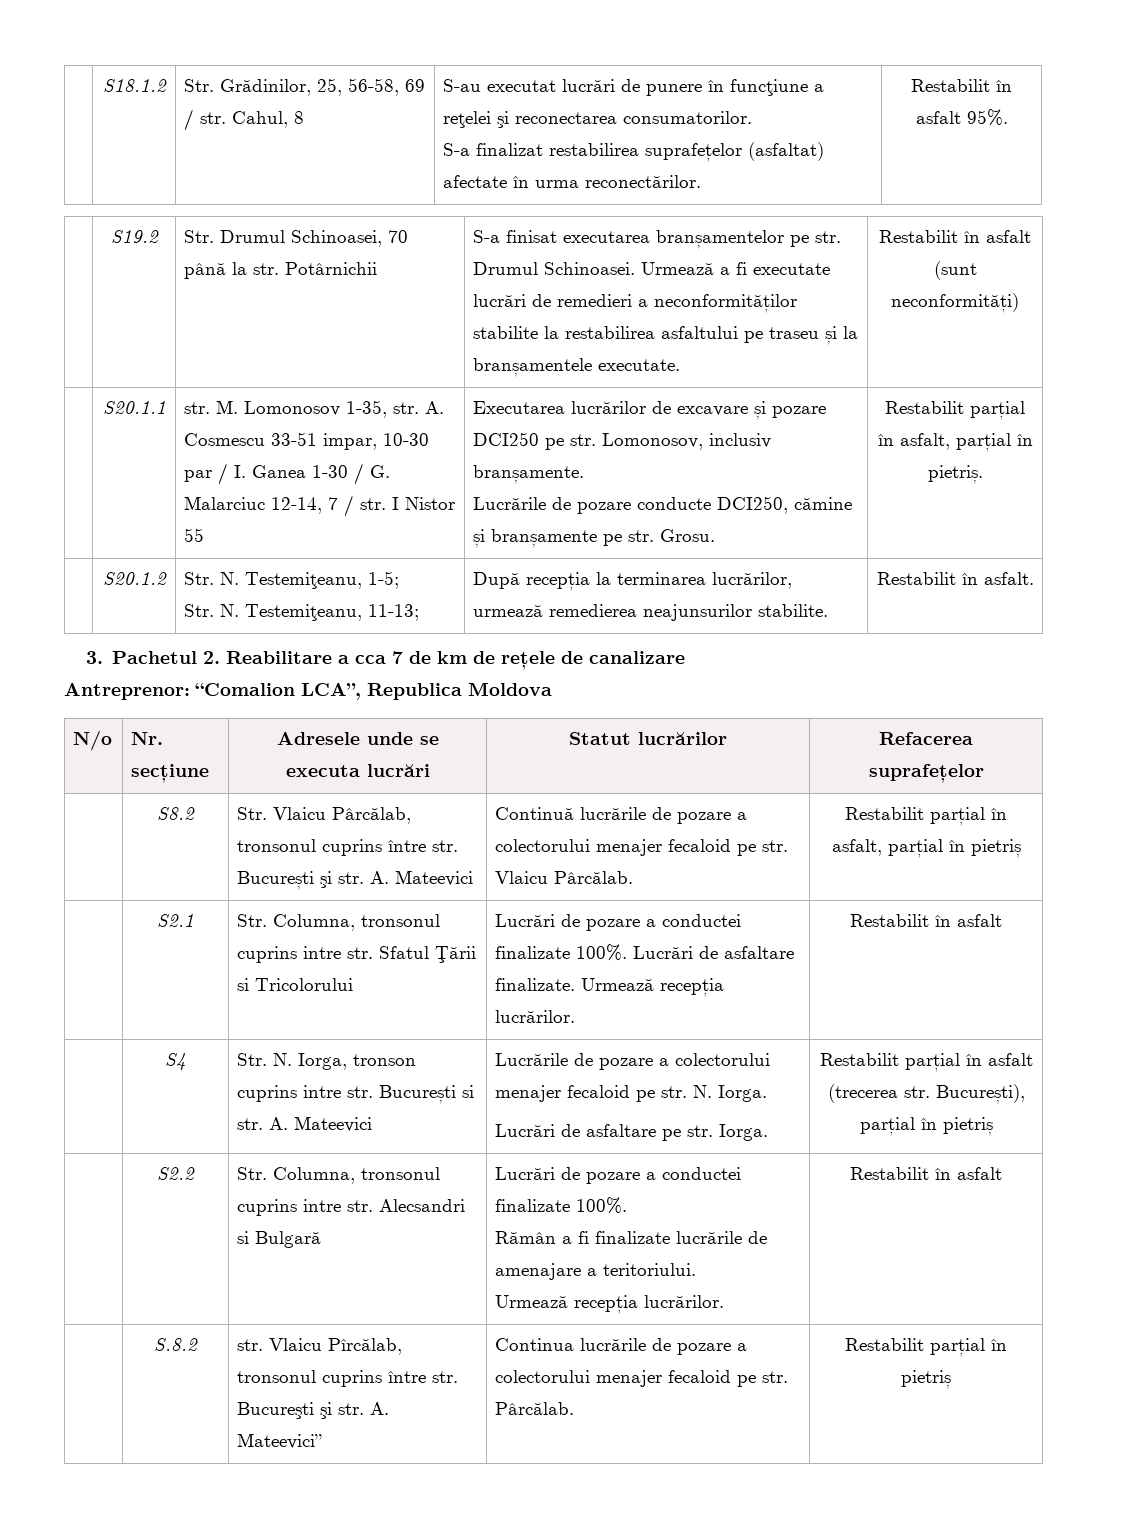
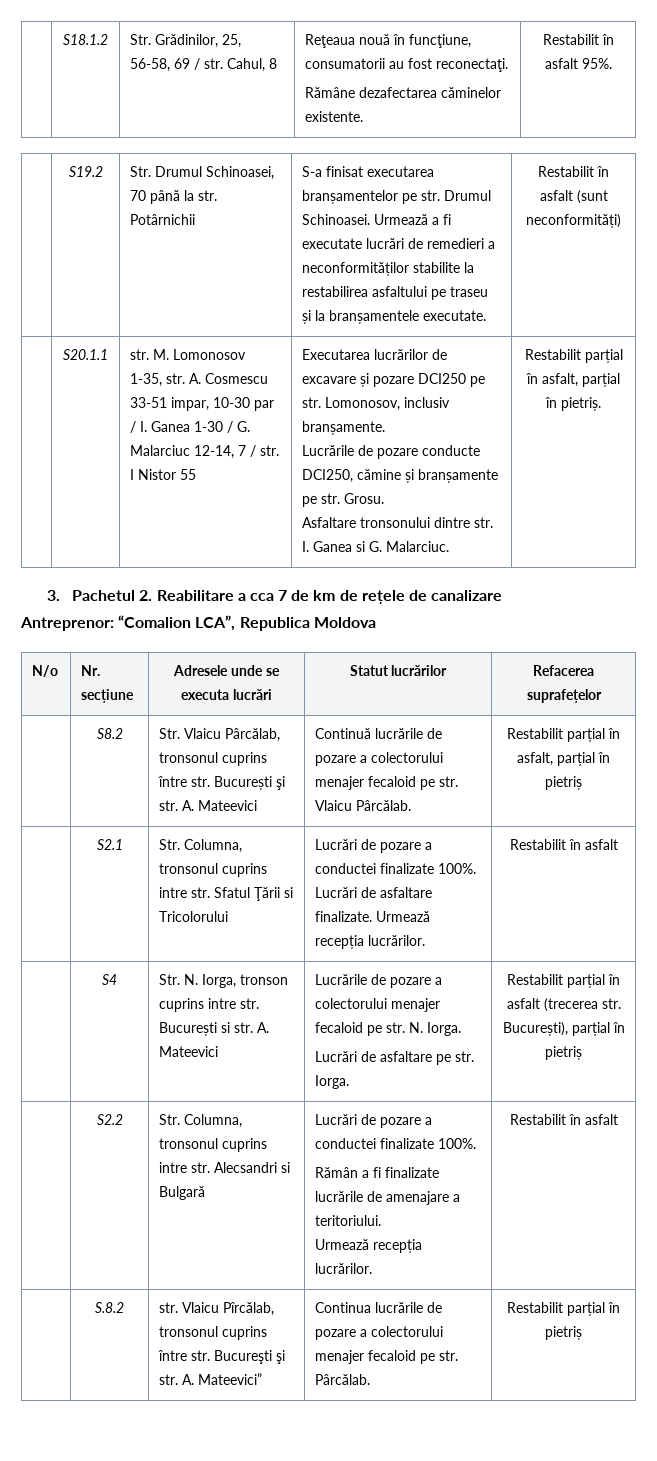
[443,79,825,96] [443,111,753,128] [443,142,825,162] [443,175,702,188] S-au executat lucrări de punere în funcţiune a reţelei şi reconectarea consumatorilor. // S-a finalizat restabilirea suprafețelor (asfaltat) afectate în urma reconectărilor. -> [305,34,472,48] [305,58,509,72] [305,87,502,98] [305,111,364,122] Reţeaua nouă în funcţiune, consumatorii au fost reconectaţi. // Rămâne dezafectarea căminelor existente.
(716, 535) none -> [302,517,494,528] [302,541,450,552] // Asfaltare tronsonului dintre str. I. Ganea si G. Malarciuc.
[102,572,167,585] [184,571,400,589] [184,604,420,621] [473,572,793,591] [473,604,829,621] [876,572,1034,585] // | S20.1.2 | Str. N. Testemiţeanu, 1-5; // Str. N. Testemiţeanu, 11-13; | După recepția la terminarea lucrărilor, urmează remedierea neajunsurilor stabilite. | Restabilit în asfalt. -> (601, 404) none

